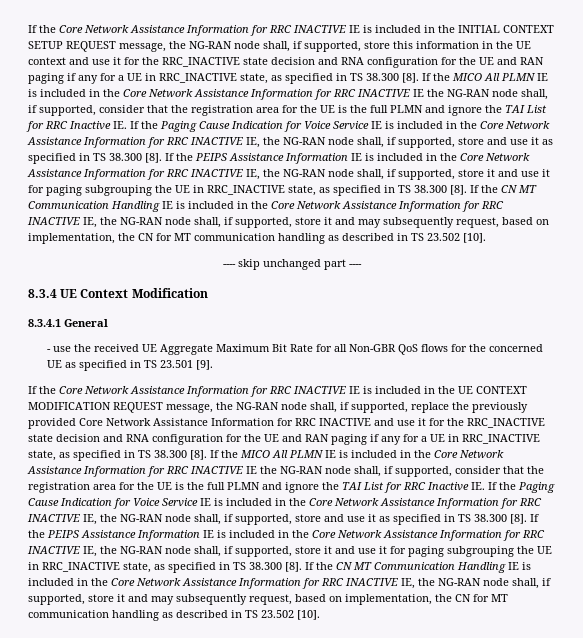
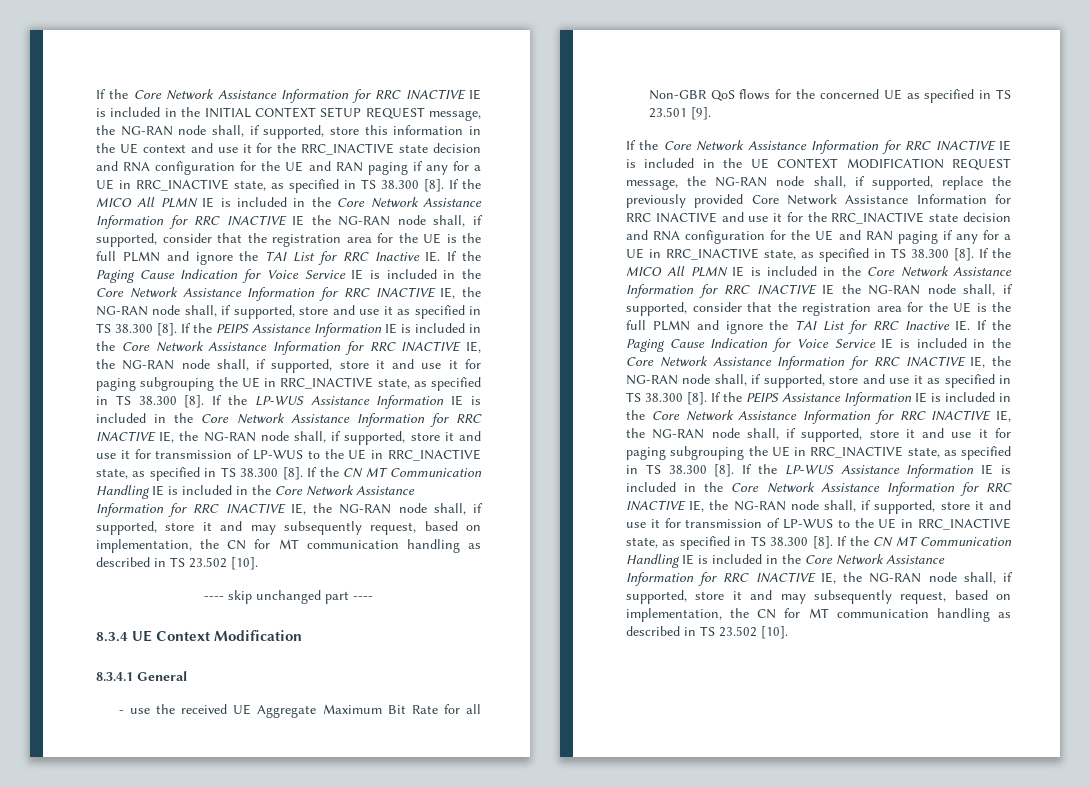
(498, 189) none -> [254,395,482,409] [96,413,482,427] [96,431,481,445] [96,449,482,461] [96,467,339,481] LP-WUS Assistance Information IE is included in the Core Network Assistance Information for RRC INACTIVE IE, the NG-RAN node shall, if supported, store it and use it for transmission of LP-WUS to the UE in RRC_INACTIVE state, as specified in TS 38.300 [8]. If the
(333, 566) none -> [784,464,1011,478] [626,482,1012,496] [626,500,1011,514] [626,518,1011,530] [626,536,869,550] LP-WUS Assistance Information IE is included in the Core Network Assistance Information for RRC INACTIVE IE, the NG-RAN node shall, if supported, store it and use it for transmission of LP-WUS to the UE in RRC_INACTIVE state, as specified in TS 38.300 [8]. If the

